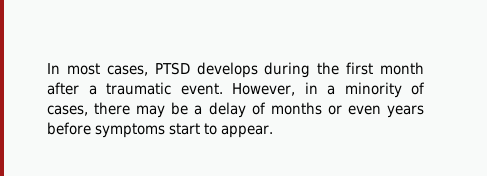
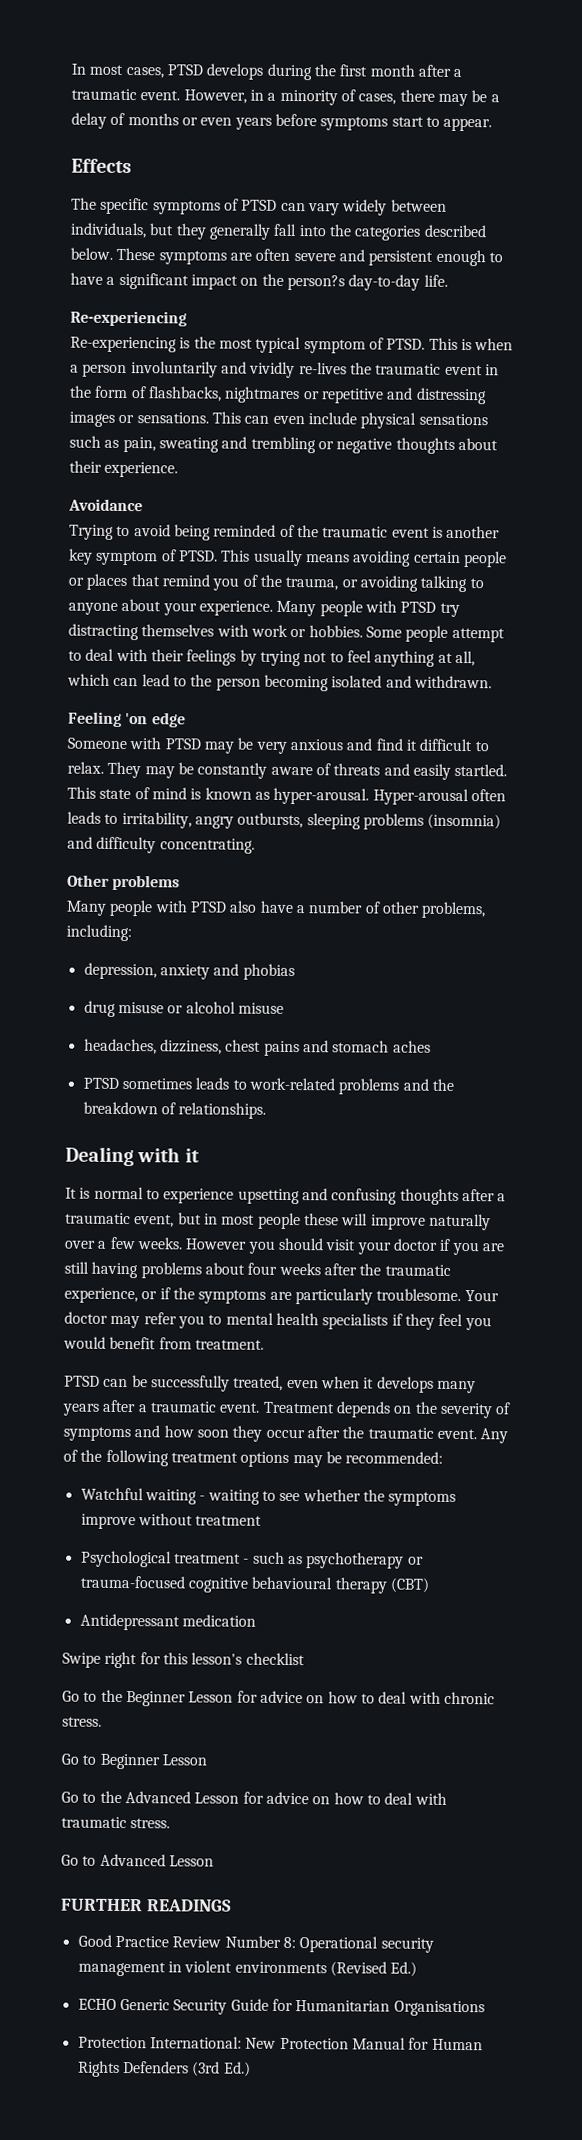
(273, 131) none -> [71,158,132,174] [71,197,447,216] [70,222,487,241] [70,247,503,267] [70,272,448,291] [70,310,187,327] [70,336,514,354] [70,361,499,379] [69,385,487,405] [69,411,488,429] [69,435,498,454] [69,460,179,478] [68,498,143,512] [69,524,501,541] [68,548,507,568] [68,573,484,593] [68,598,460,617] [68,623,505,643] [68,648,475,667] [67,673,492,692] [68,711,186,728] [67,737,489,754] [67,761,508,780] [67,786,506,806] [67,811,502,830] [67,836,255,854] [67,874,181,891] [66,899,486,919] [66,924,132,942] [83,962,295,981] [83,1000,284,1017] [83,1038,431,1057] [82,1077,454,1095] [82,1101,267,1119] [65,1146,200,1167] [65,1186,507,1205] [65,1212,491,1231] [64,1236,504,1256] [64,1261,451,1279] [64,1287,499,1305] [64,1311,492,1331] [63,1336,264,1350] [64,1375,476,1394] [62,1399,512,1419] [63,1425,509,1444] [63,1449,444,1468] [80,1487,457,1506] [80,1513,263,1530] [80,1550,424,1569] [79,1575,429,1594] [79,1613,256,1631] [62,1651,305,1669] [62,1689,495,1707] [62,1716,102,1727] [61,1753,207,1770] [61,1790,447,1805] [61,1816,171,1829] [61,1853,214,1867] [61,1898,232,1912] [77,1934,434,1953] [77,1960,418,1977] [77,1998,485,2017] [77,2036,483,2051] [77,2060,251,2077] // Effects // The specific symptoms of PTSD can vary widely between individuals, but they generally fall into the categories described below. These symptoms are often severe and persistent enough to have a significant impact on the person?s day-to-day life. // Re-experiencing // Re-experiencing is the most typical symptom of PTSD. This is when a person involuntarily and vividly re-lives the traumatic event in the form of flashbacks, nightmares or repetitive and distressing images or sensations. This can even include physical sensations such as pain, sweating and trembling or negative thoughts about their experience. // Avoidance // Trying to avoid being reminded of the traumatic event is another key symptom of PTSD. This usually means avoiding certain people or places that remind you of the trauma, or avoiding talking to anyone about your experience. Many people with PTSD try distracting themselves with work or hobbies. Some people attempt to deal with their feelings by trying not to feel anything at all, which can lead to the person becoming isolated and withdrawn. // Feeling 'on edge // Someone with PTSD may be very anxious and find it difficult to relax. They may be constantly aware of threats and easily startled. This state of mind is known as hyper-arousal. Hyper-arousal often leads to irritability, angry outbursts, sleeping problems (insomnia) and difficulty concentrating. // Other problems // Many people with PTSD also have a number of other problems, including: // depression, anxiety and phobias // drug misuse or alcohol misuse // headaches, dizziness, chest pains and stomach aches // PTSD sometimes leads to work-related problems and the breakdown of relationships. // Dealing with it // It is normal to experience upsetting and confusing thoughts after a traumatic event, but in most people these will improve naturally over a few weeks. However you should visit your doctor if you are still having problems about four weeks after the traumatic experience, or if the symptoms are particularly troublesome. Your doctor may refer you to mental health specialists if they feel you would benefit from treatment. // PTSD can be successfully treated, even when it develops many years after a traumatic event. Treatment depends on the severity of symptoms and how soon they occur after the traumatic event. Any of the following treatment options may be recommended: // Watchful waiting - waiting to see whether the symptoms improve without treatment // Psychological treatment - such as psychotherapy or trauma-focused cognitive behavioural therapy (CBT) // Antidepressant medication // Swipe right for this lesson's checklist // Go to the Beginner Lesson for advice on how to deal with chronic stress. // Go to Beginner Lesson // Go to the Advanced Lesson for advice on how to deal with traumatic stress. // Go to Advanced Lesson // FURTHER READINGS // Good Practice Review Number 8: Operational security management in violent environments (Revised Ed.) // ECHO Generic Security Guide for Humanitarian Organisations // Protection International: New Protection Manual for Human Rights Defenders (3rd Ed.)

